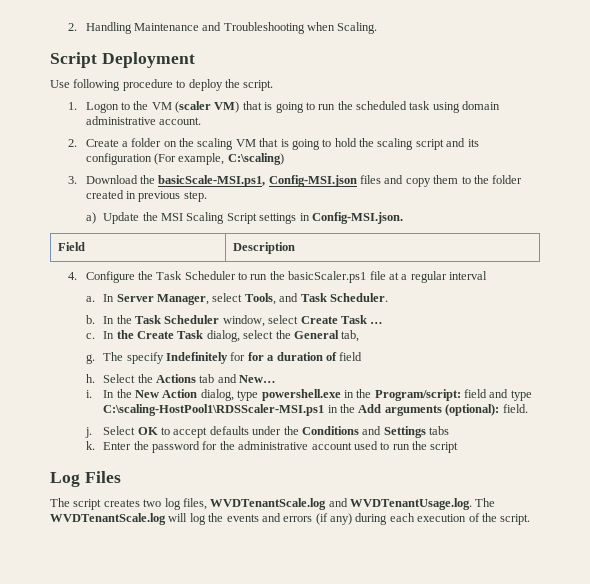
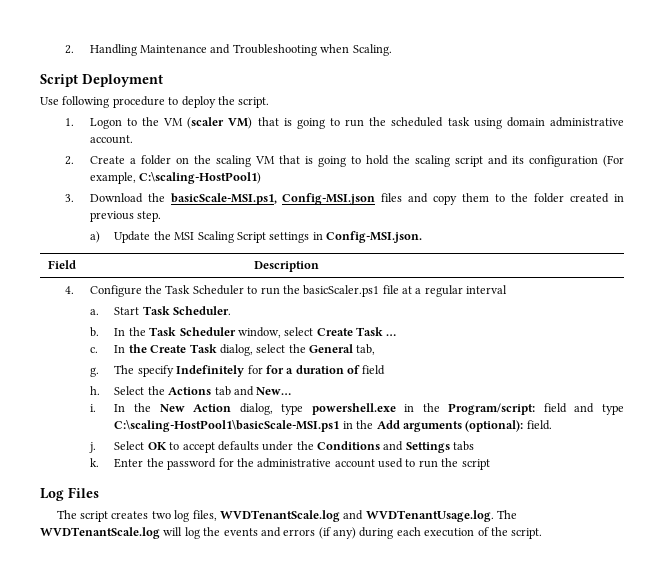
[227,153,284,165] C:\scaling) -> [138,172,261,184] C:\scaling-HostPool1)
[103,293,299,305] In Server Manager, select Tools, and -> [114,307,140,315] Start
[103,404,325,416] C:\scaling-HostPool1\RDSScaler-MSI.ps1 -> [114,420,340,432] C:\scaling-HostPool1\basicScale-MSI.ps1

